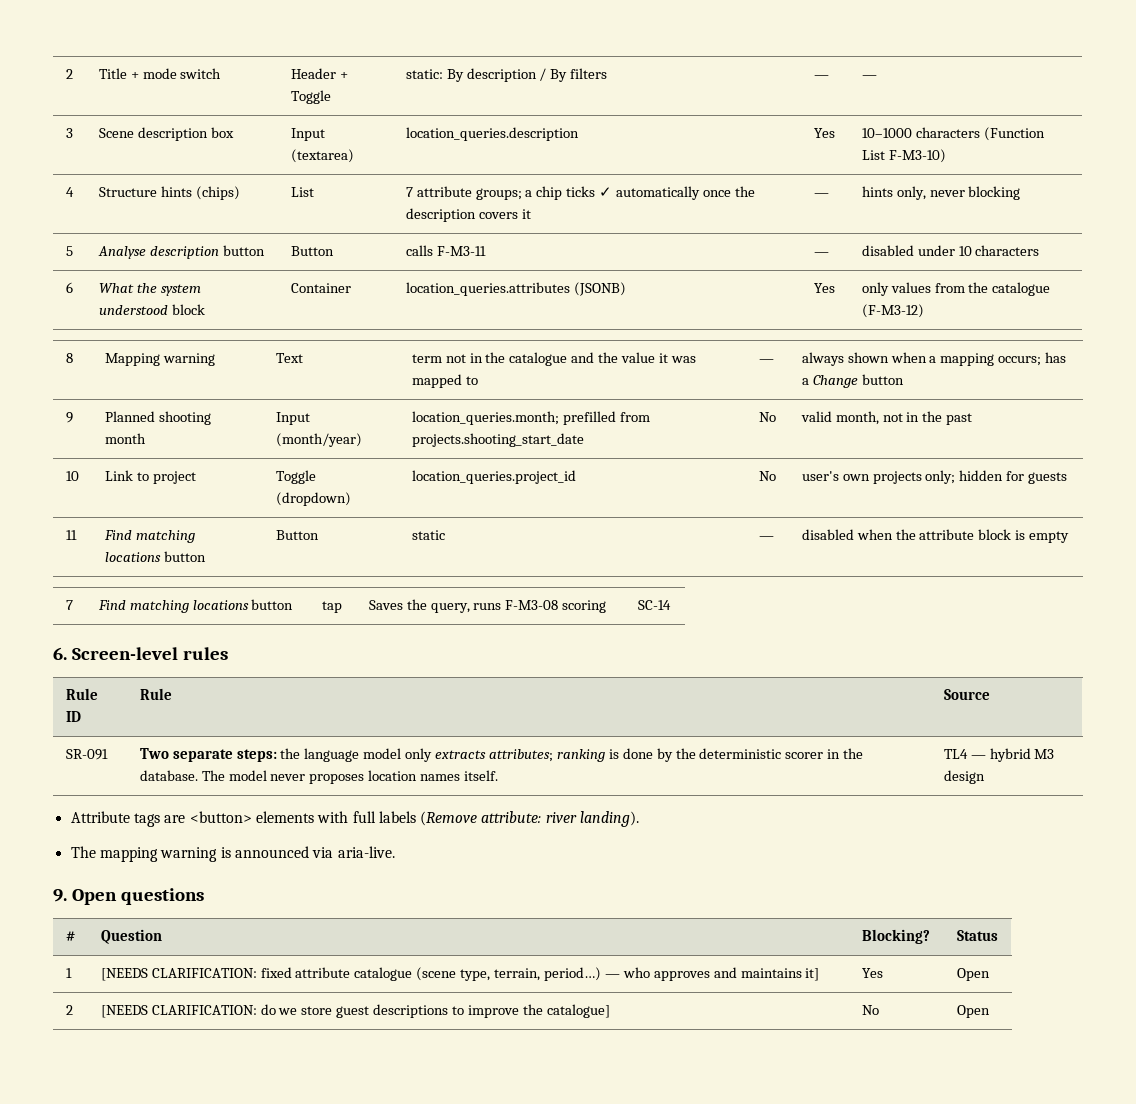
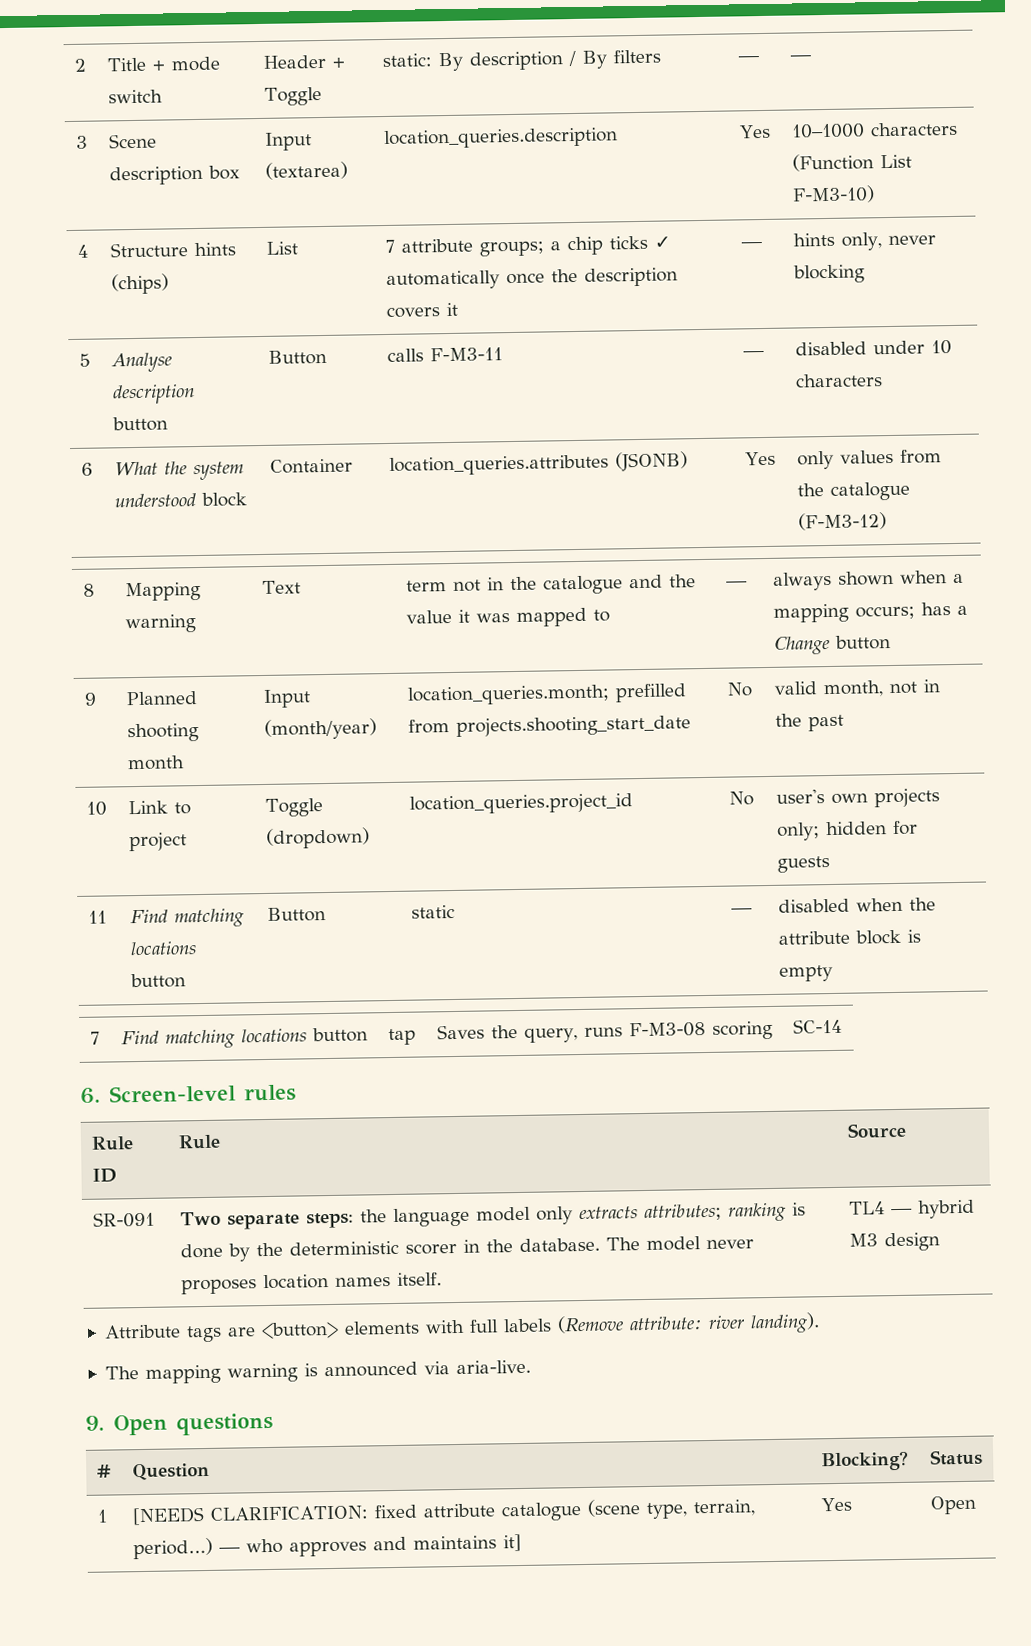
[65,1005,73,1015] [100,1004,610,1018] [861,1005,879,1015] [956,1005,990,1018] // 2 | [NEEDS CLARIFICATION: do we store guest descriptions to improve the catalogue] | No | Open -> (977, 1505) none

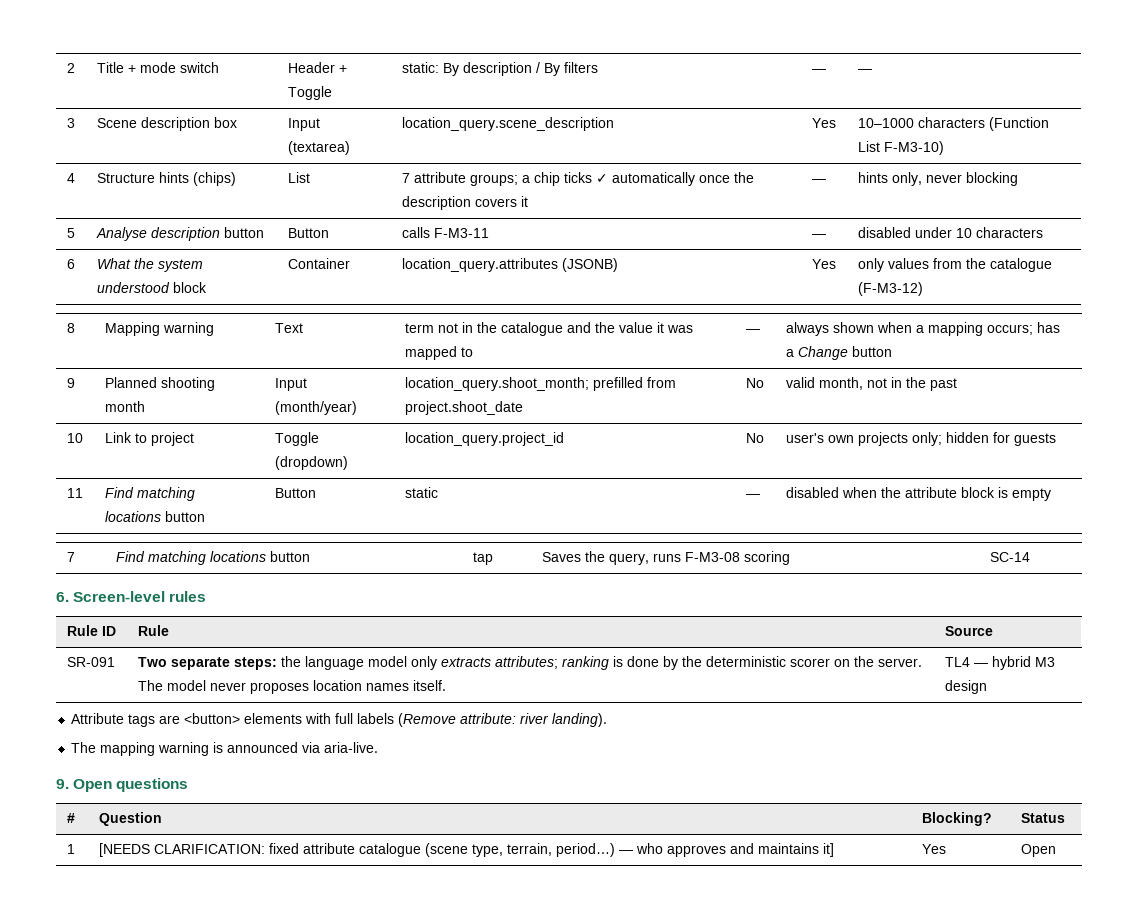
[382,127,618,150] location_queries.description -> [401,117,614,131] location_query.scene_description
[388,454,609,476] location_queries.attributes -> [401,258,558,272] location_query.attributes
[406,684,610,706] location_queries.month; -> [404,377,589,391] location_query.shoot_month;
[455,715,691,737] projects.shooting_start_date -> [404,401,523,415] project.shoot_date
[408,793,633,815] location_queries.project_id -> [404,432,564,446] location_query.project_id
[462,1237,600,1253] in the database. -> [833,656,922,667] on the server.

